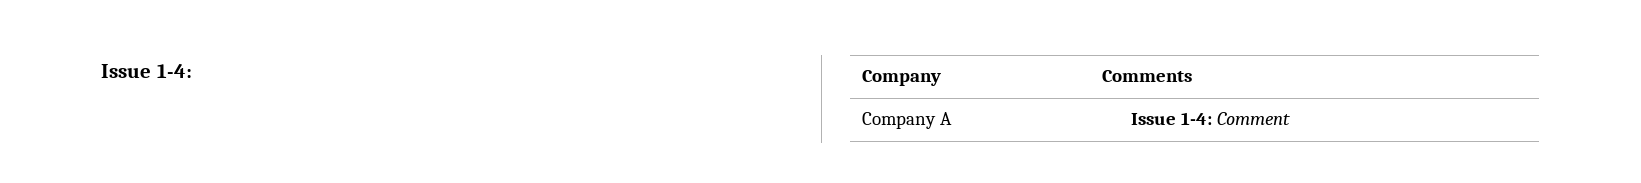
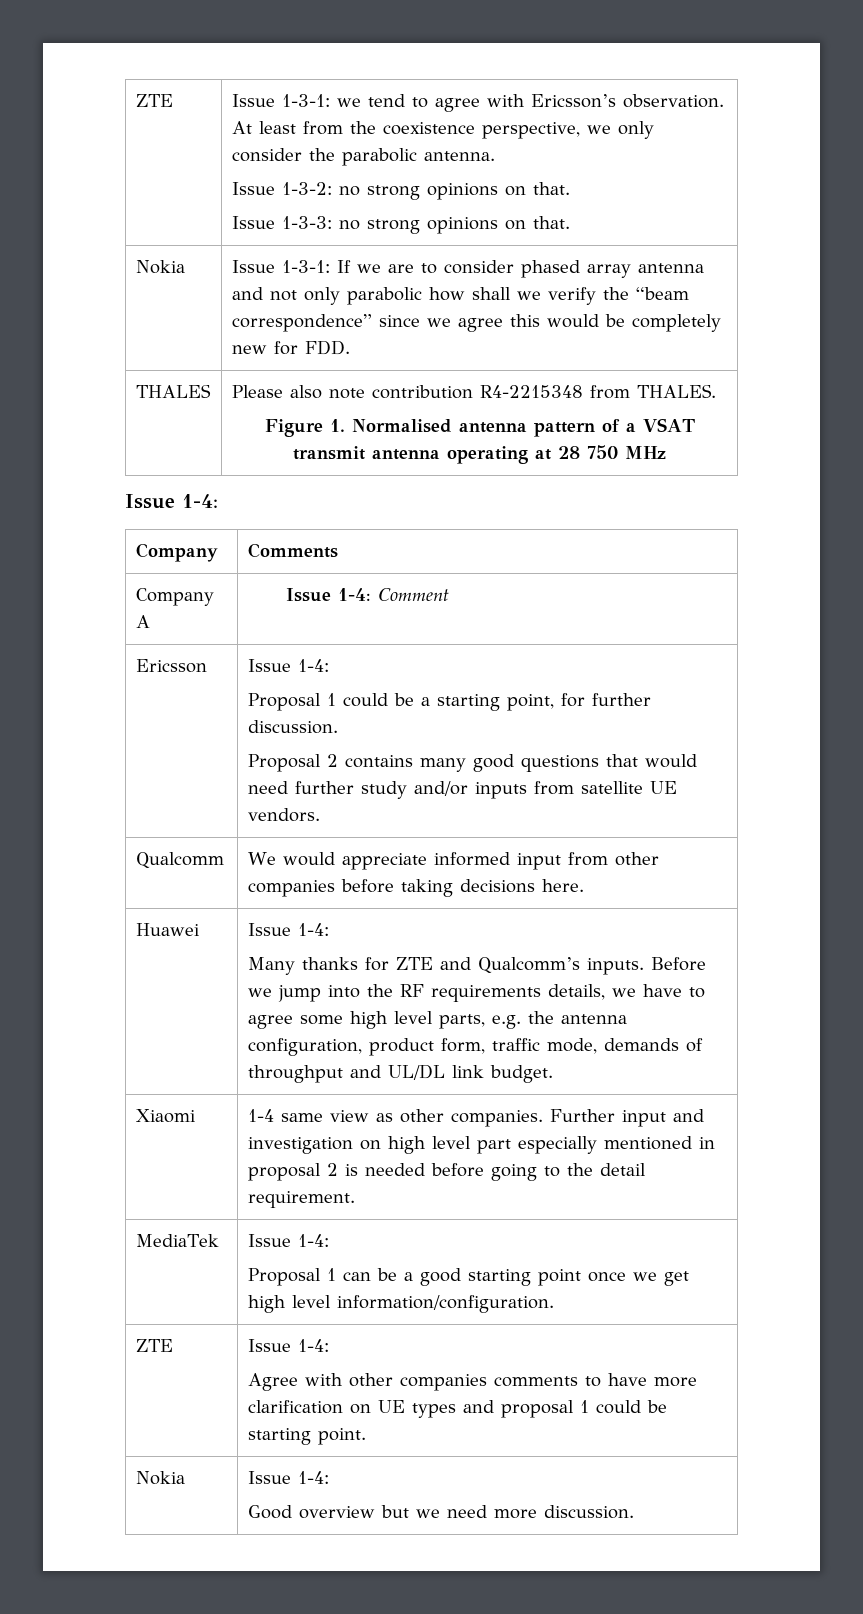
(101, 71) none -> [135,94,173,107] [231,94,724,112] [231,121,654,139] [231,148,495,166] [231,182,570,200] [231,216,570,234] [135,260,185,274] [231,260,704,278] [231,287,689,305] [231,314,721,332] [231,340,350,355] [135,384,211,398] [231,384,716,399] [264,418,695,437] [293,445,666,464] ZTE | Issue 1-3-1: we tend to agree with Ericsson’s observation. At least from the coexistence perspective, we only consider the parabolic antenna. // Issue 1-3-2: no strong opinions on that. // Issue 1-3-3: no strong opinions on that. // Nokia | Issue 1-3-1: If we are to consider phased array antenna and not only parabolic how shall we verify the “beam correspondence” since we agree this would be completely new for FDD. // THALES | Please also note contribution R4-2215348 from THALES. // Figure 1. Normalised antenna pattern of a VSAT transmit antenna operating at 28 750 MHz //
(1291, 118) none -> [135,659,207,673] [247,659,329,672] [247,693,651,711] [247,720,338,734] [247,754,697,772] [247,781,677,799] [247,808,320,822] [135,852,224,869] [247,852,659,870] [247,879,584,897] [135,923,199,936] [247,923,329,936] [247,957,706,975] [247,984,705,1002] [247,1011,627,1029] [247,1038,703,1056] [247,1064,553,1083] [135,1109,195,1123] [247,1109,704,1127] [247,1136,715,1154] [247,1163,646,1181] [247,1191,355,1208] [135,1234,219,1247] [247,1234,329,1247] [247,1268,689,1286] [247,1295,554,1313] [135,1339,173,1352] [247,1339,329,1352] [247,1373,697,1391] [247,1400,667,1418] [247,1428,366,1445] [135,1471,185,1485] [247,1471,329,1484] [247,1505,634,1519] // Ericsson | Issue 1-4: // Proposal 1 could be a starting point, for further discussion. // Proposal 2 contains many good questions that would need further study and/or inputs from satellite UE vendors. // Qualcomm | We would appreciate informed input from other companies before taking decisions here. // Huawei | Issue 1-4: // Many thanks for ZTE and Qualcomm’s inputs. Before we jump into the RF requirements details, we have to agree some high level parts, e.g. the antenna configuration, product form, traffic mode, demands of throughput and UL/DL link budget. // Xiaomi | 1-4 same view as other companies. Further input and investigation on high level part especially mentioned in proposal 2 is needed before going to the detail requirement. // MediaTek | Issue 1-4: // Proposal 1 can be a good starting point once we get high level information/configuration. // ZTE | Issue 1-4: // Agree with other companies comments to have more clarification on UE types and proposal 1 could be starting point. // Nokia | Issue 1-4: // Good overview but we need more discussion.

